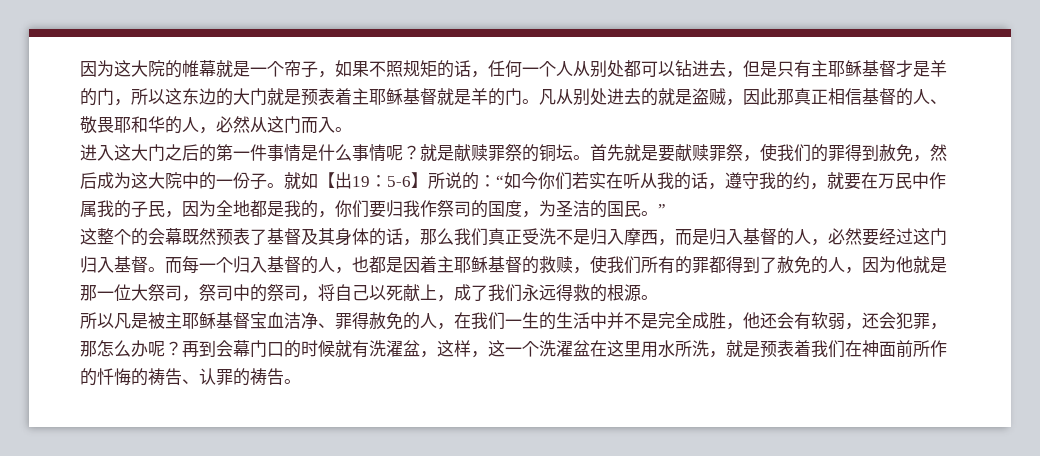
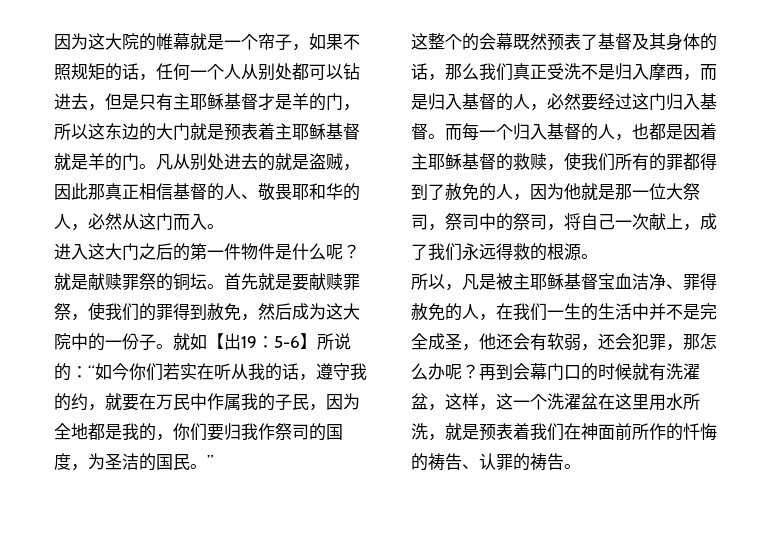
[267,144,386,162] 事情是什么事情 -> [241,243,326,260] 物件是什么
[369,285,403,301] 以死 -> [615,213,649,230] 一次
(114, 320) none -> [445,284,462,291] ，
[709,312,726,329] 胜 -> [445,333,462,350] 圣

